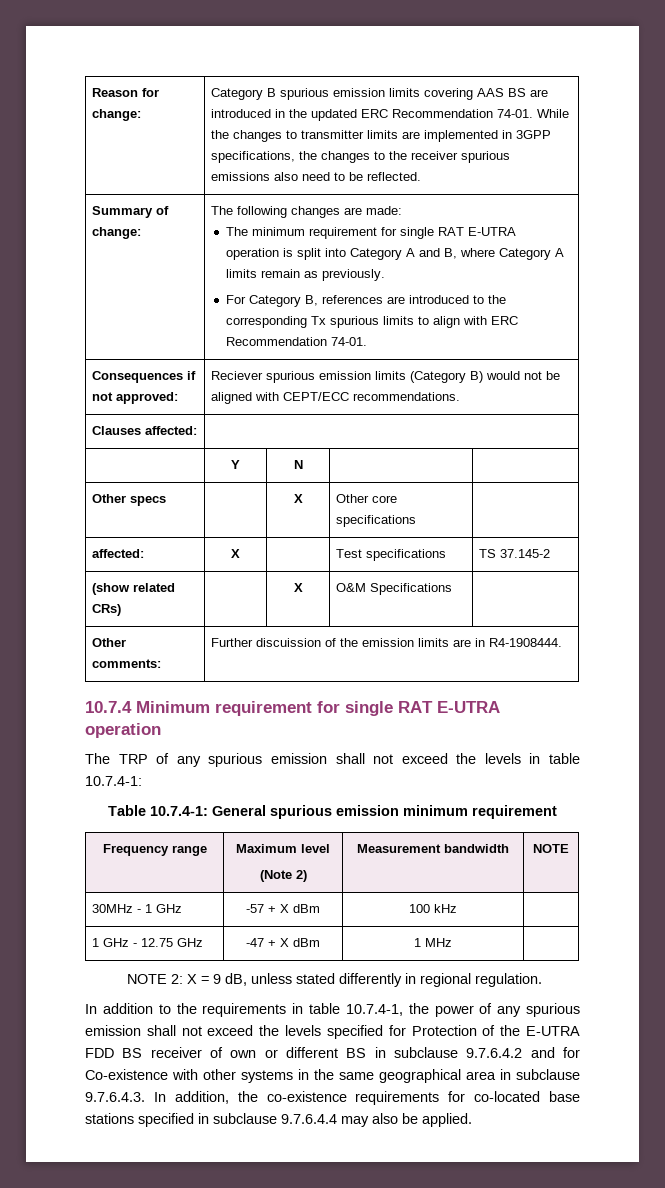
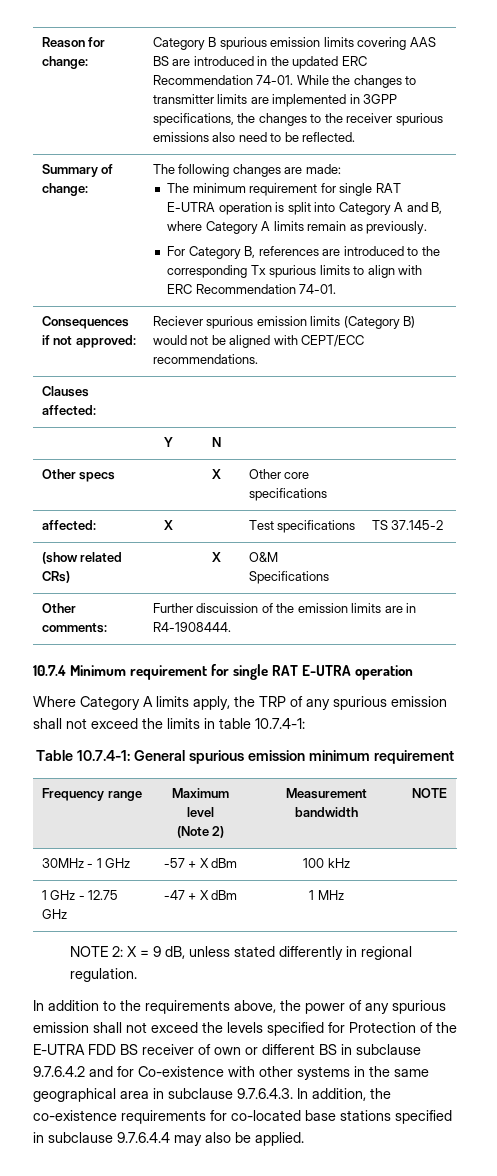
[85,753,110,764] The -> [33,696,255,710] Where Category A limits apply, the
[484,753,521,764] levels -> [167,718,200,729] limits
[292,1003,403,1016] in table 10.7.4-1, -> [234,1000,276,1013] above,

